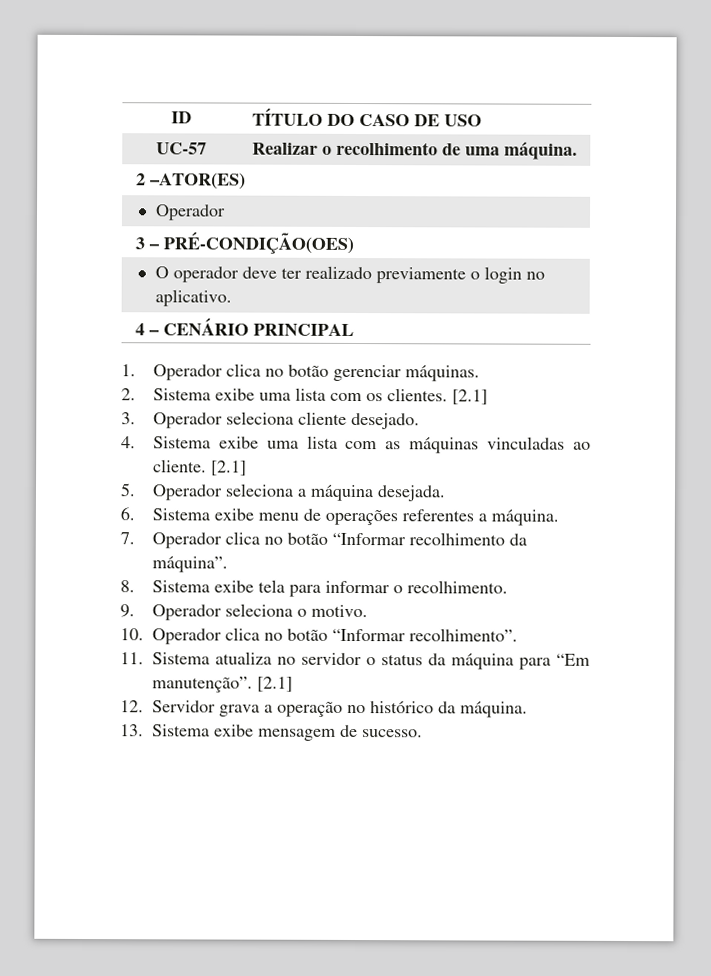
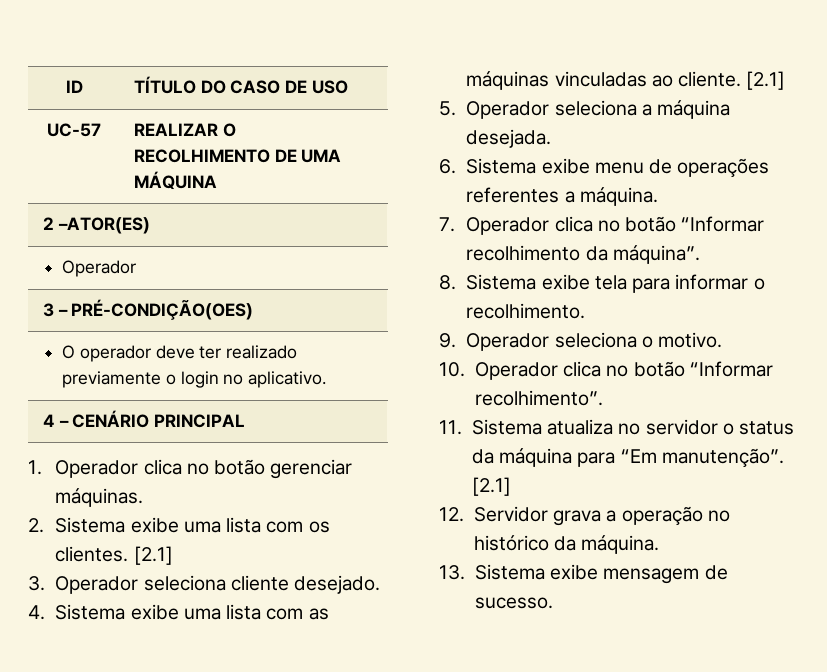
[251,141,578,160] Realizar o recolhimento de uma máquina. -> [133,123,236,137] [133,149,342,163] [133,171,217,190] REALIZAR O RECOLHIMENTO DE UMA MÁQUINA

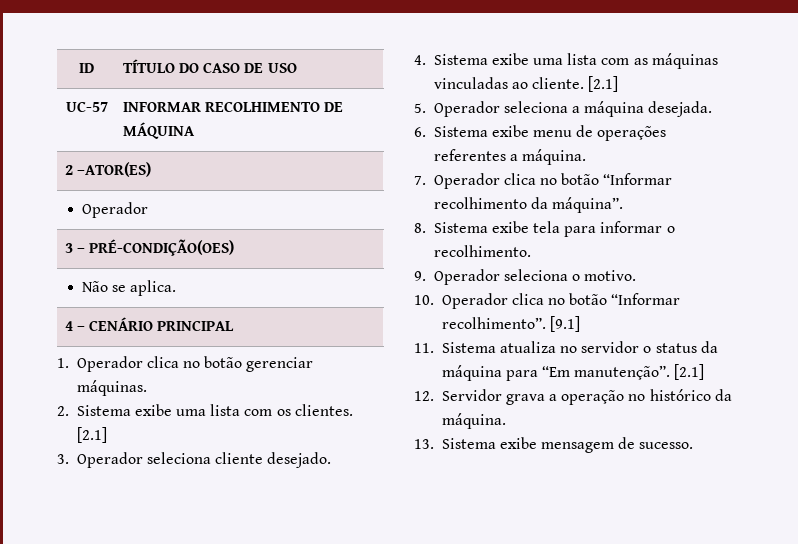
[133,123,236,137] REALIZAR O -> [122,102,201,112] INFORMAR
[301,149,342,163] UMA -> (344, 107) none
[62,345,297,362] [62,371,326,388] O operador deve ter realizado previamente o login no aplicativo. -> [81,280,177,296] Não se aplica.
(603, 398) none -> [549,316,580,332] [9.1]

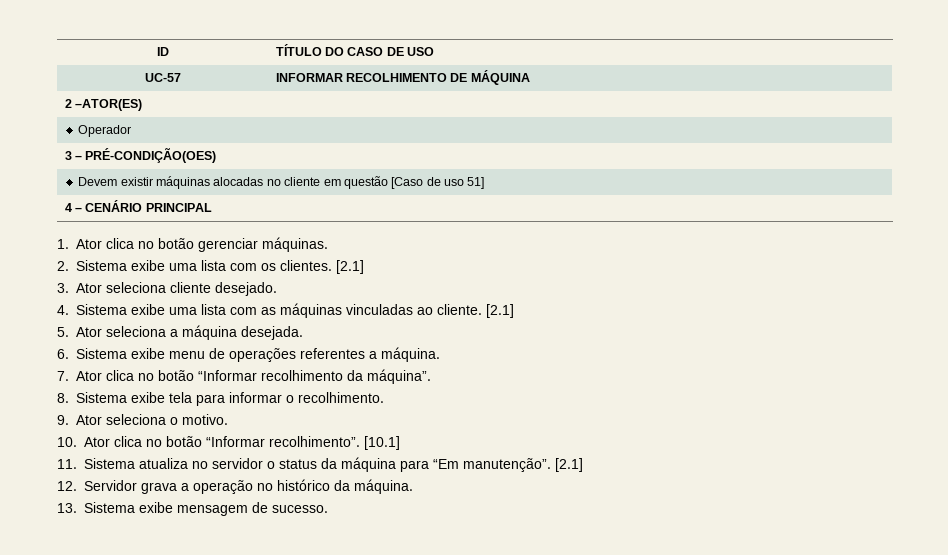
[81,280,177,296] Não se aplica. -> [78,176,485,189] Devem existir máquinas alocadas no cliente em questão [Caso de uso 51]
[76,356,143,372] Operador -> [76,239,102,249] Ator
[76,452,143,468] Operador -> [76,283,102,293] Ator
[433,101,500,117] Operador -> [76,327,102,337] Ator
[433,173,500,189] Operador -> [76,371,102,381] Ator
[433,269,500,285] Operador -> [76,415,102,425] Ator
[441,293,508,309] Operador -> [84,437,110,447] Ator
[549,316,580,332] [9.1] -> [364,436,400,450] [10.1]

